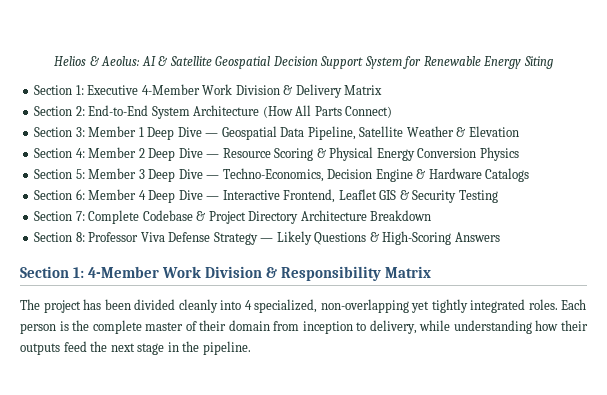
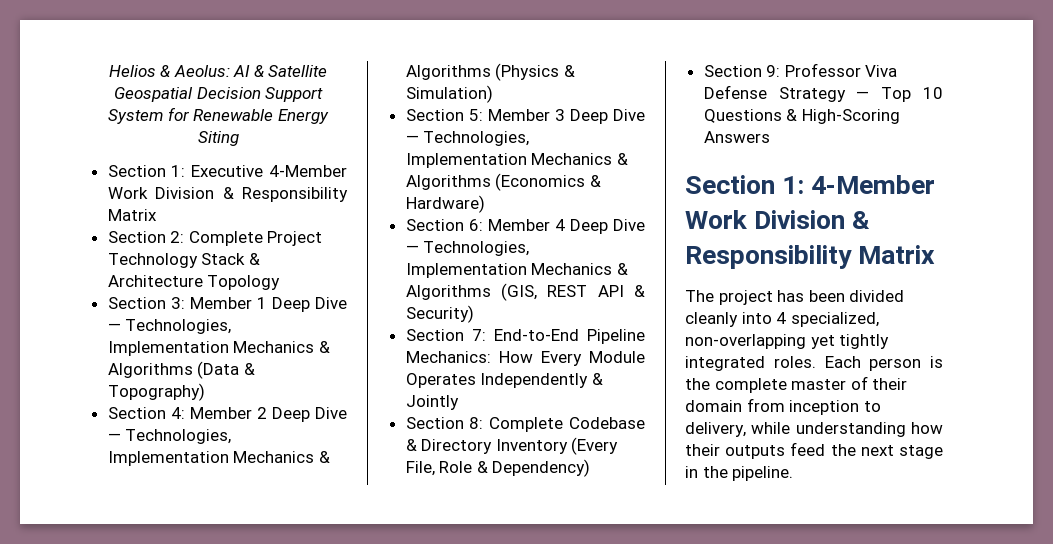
[295,84,342,98] Delivery -> [242,187,348,202] Responsibility
[88,105,393,119] End-to-End System Architecture (How All Parts Connect) -> [188,231,323,246] [107,253,260,268] [107,275,281,290] Complete Project Technology Stack & Architecture Topology
[221,126,519,140] Geospatial Data Pipeline, Satellite Weather & Elevation -> [125,319,232,334] [107,341,330,356] [107,361,255,379] [107,383,205,401] Technologies, Implementation Mechanics & Algorithms (Data & Topography)
[222,147,519,161] Resource Scoring & Physical Energy Conversion Physics -> [125,429,232,444] [107,451,330,466] [405,63,575,81] [405,85,493,103] Technologies, Implementation Mechanics & Algorithms (Physics & Simulation)
[222,168,530,182] Techno-Economics, Decision Engine & Hardware Catalogs -> [423,131,530,146] [405,153,628,168] [405,173,601,191] [405,195,485,213] Technologies, Implementation Mechanics & Algorithms (Economics & Hardware)
[222,189,498,203] [34,210,432,224] [34,232,85,242] Interactive Frontend, Leaflet GIS & Security Testing // Section 7: Complete Codebase & Project Directory Architecture Breakdown // Section 8: -> [423,241,530,256] [405,263,628,278] [405,283,645,301] [405,305,474,323] [405,329,645,344] [405,351,645,366] [405,373,603,388] [405,395,459,410] [405,417,645,432] [405,437,619,455] [405,459,591,477] [703,65,781,77] Technologies, Implementation Mechanics & Algorithms (GIS, REST API & Security) // Section 7: End-to-End Pipeline Mechanics: How Every Module Operates Independently & Jointly // Section 8: Complete Codebase & Directory Inventory (Every File, Role & Dependency) // Section 9:
[276,231,312,245] Likely -> [881,87,943,102] Top 10

